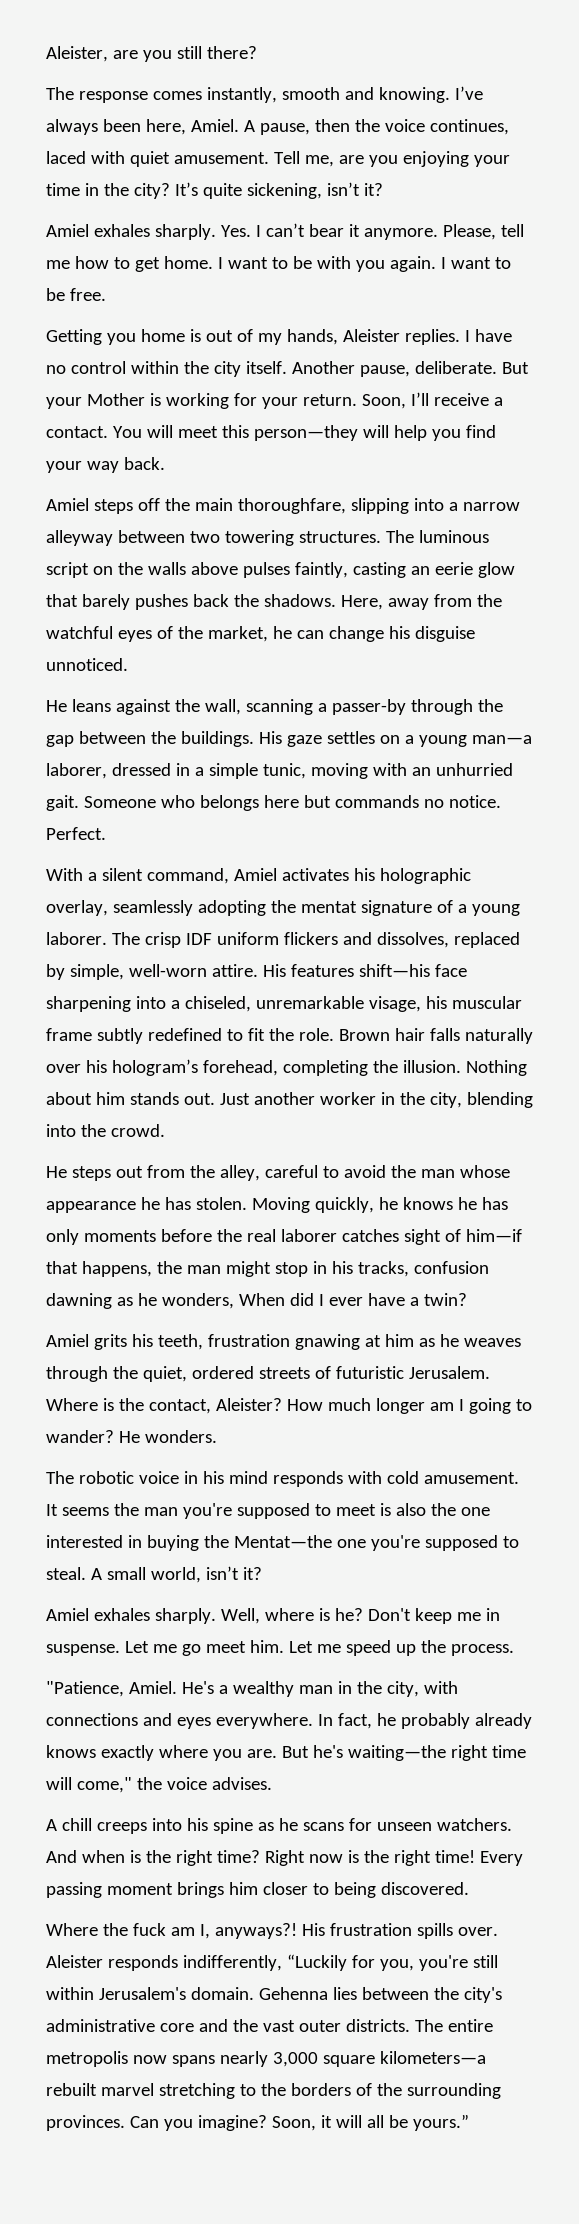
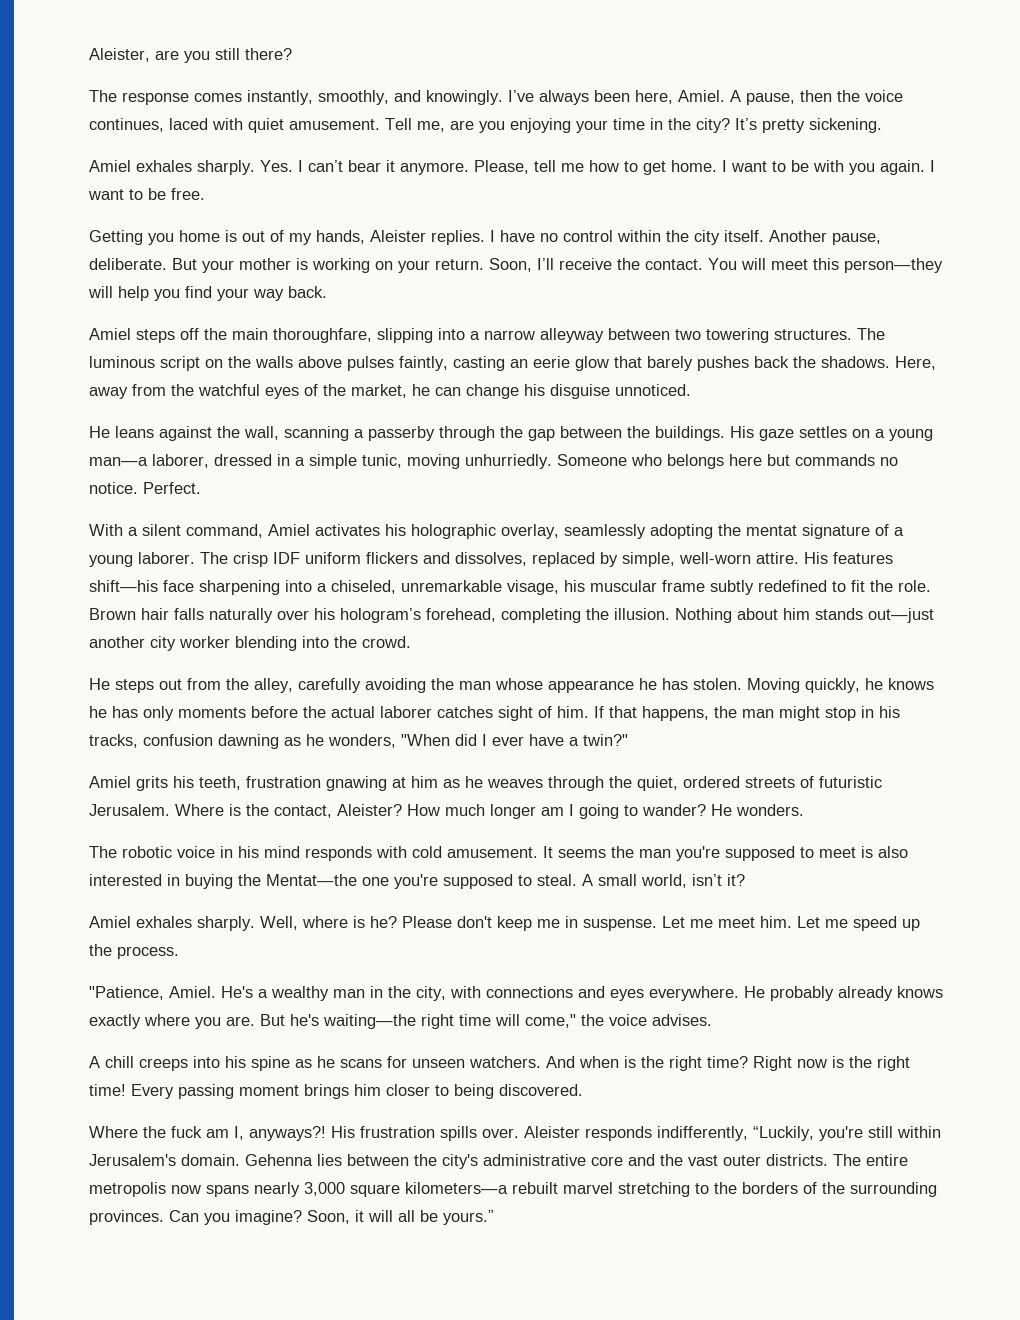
[281,87,450,103] smooth and knowing. -> [318,90,503,105] smoothly, and knowingly.
[202,182,383,199] quite sickening, isn’t it? -> [762,118,882,133] pretty sickening.
[86,393,145,406] Mother -> [239,258,291,270] mother
[233,393,257,406] for -> [375,261,393,270] on
[493,397,503,406] a -> [617,258,640,270] the
[331,699,406,715] passer-by -> [368,426,435,441] passerby
[372,763,513,776] [46,795,79,811] with an unhurried gait. -> [465,454,552,469] unhurriedly.
[183,1092,462,1108] out. Just another worker in the city, -> [868,608,934,623] [89,636,230,651] out—just another city worker
[264,1165,386,1178] careful to avoid -> [298,678,426,693] carefully avoiding
[246,1229,276,1242] real -> [331,706,375,718] actual
[465,1229,522,1242] him—if -> [557,706,604,718] him. If
[238,1293,285,1306] When -> [401,734,450,746] "When
[423,1293,467,1306] twin? -> [583,734,628,746] twin?"
[430,1503,490,1516] the one -> (908, 852) none
[367,1608,411,1621] Don't -> [402,916,492,928] Please don't
[181,1644,201,1656] go -> (713, 923) none
[317,1713,396,1729] In fact, he -> [744,986,765,998] He
[286,1954,414,1971] “Luckily for you, -> [753,1126,814,1141] “Luckily,

